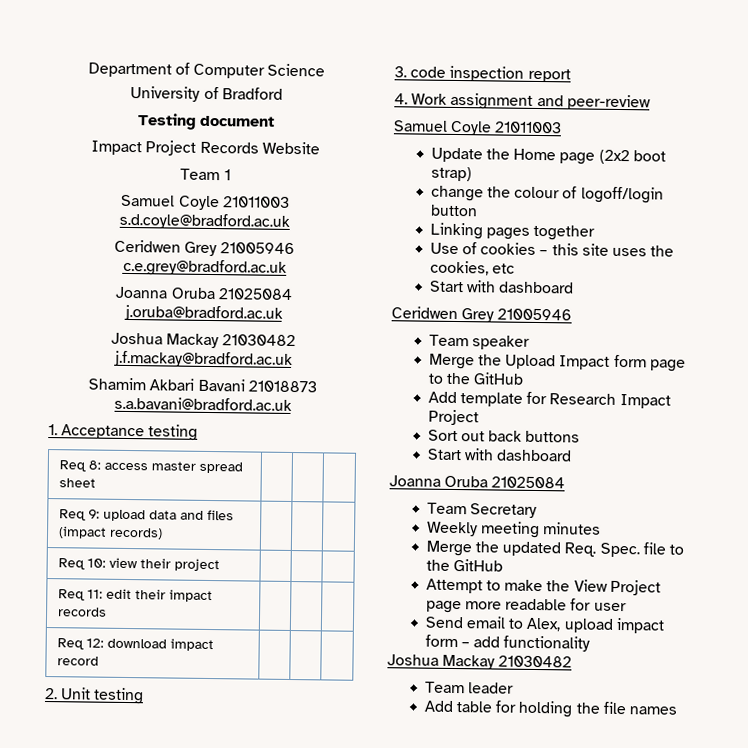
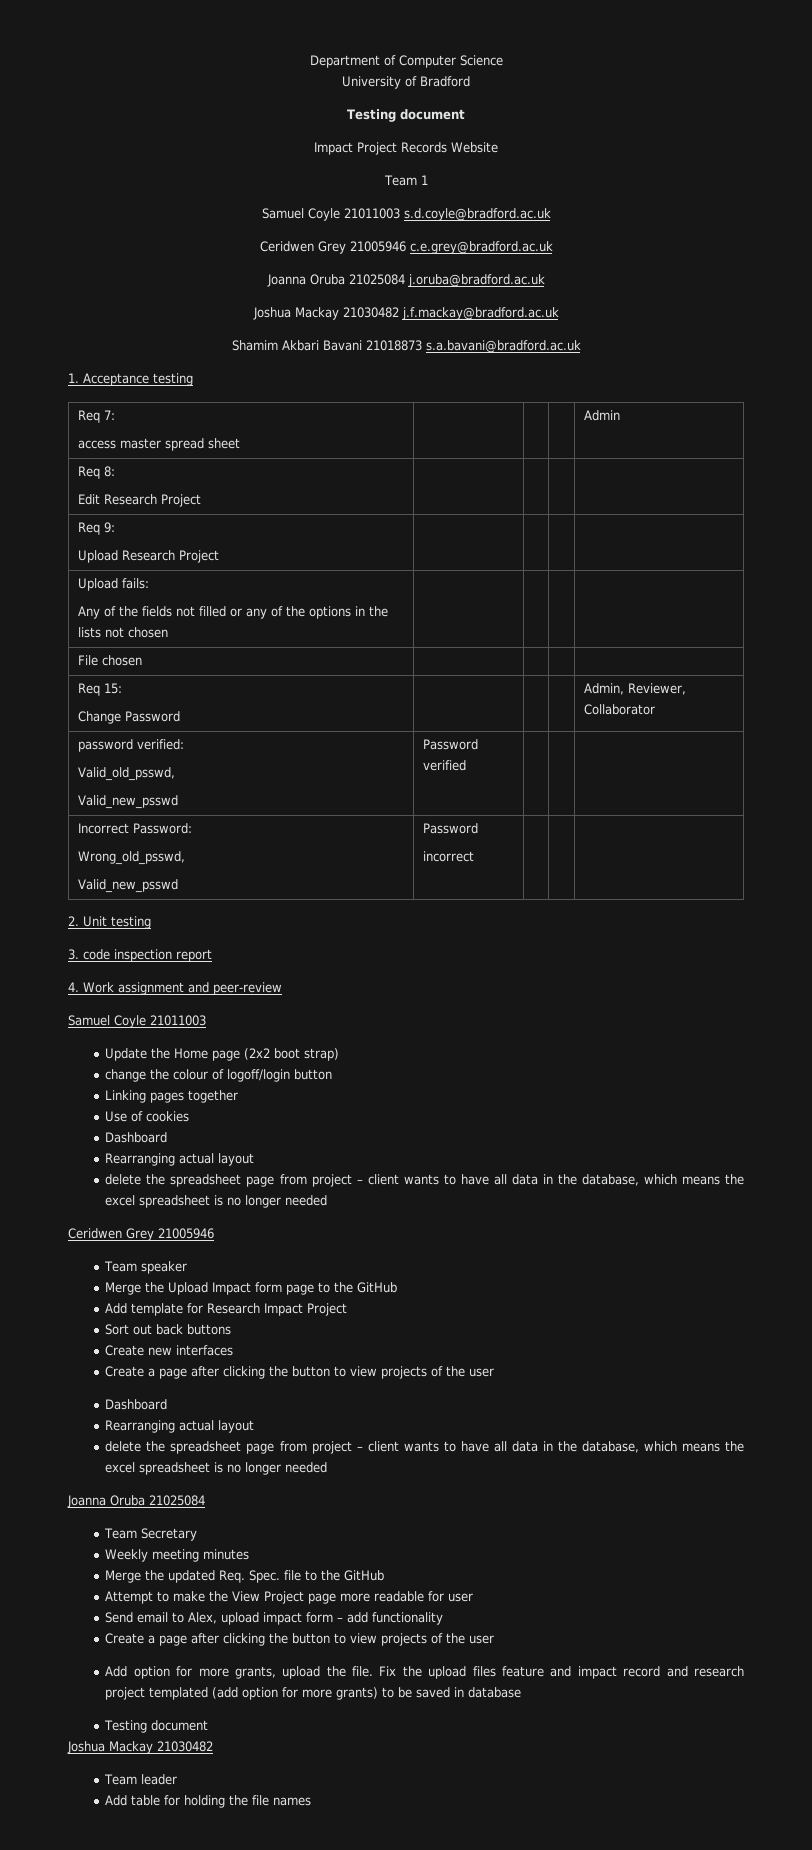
[87,460,101,470] 8: -> [103,410,115,420] 7: //
[58,509,234,522] [57,526,163,540] [57,557,220,572] [57,588,213,603] [57,607,107,617] [56,638,214,652] [56,656,99,666] // Req 9: upload data and files (impact records) | | | // Req 10: view their project | | | // Req 11: edit their impact records | | | // Req 12: download impact record -> [583,410,620,421] [77,466,115,479] [77,494,201,507] [77,522,115,535] [77,550,219,563] [77,578,149,591] [77,606,388,619] [77,627,168,638] [77,655,142,666] [77,683,122,696] [77,711,180,724] [583,683,686,695] [583,704,655,715] [77,739,184,752] [77,767,175,781] [77,795,178,809] [422,739,478,750] [422,760,466,771] [77,823,192,834] [77,851,185,865] [77,879,178,893] [422,823,478,834] [422,851,474,862] | Admin // Req 8: // Edit Research Project | | | | // Req 9: // Upload Research Project | | | | // Upload fails: // Any of the fields not filled or any of the options in the lists not chosen | | | | // File chosen | | | | // Req 15: // Change Password | | | | Admin, Reviewer, Collaborator // password verified: // Valid_old_psswd, // Valid_new_psswd | Password verified | | | // Incorrect Password: // Wrong_old_psswd, // Valid_new_psswd | Password // incorrect
[539,243,675,257] [429,260,516,276] [429,280,575,294] – this site uses the cookies, etc // Start with dashboard -> [105,1132,168,1143] [105,1153,255,1166] [105,1174,744,1187] [105,1195,328,1208] // Dashboard // Rearranging actual layout // delete the spreadsheet page from project – client wants to have all data in the database, which means the excel spreadsheet is no longer needed
[426,448,573,462] Start with dashboard -> [105,1345,234,1356] [105,1366,495,1379] [105,1399,168,1410] [105,1420,255,1433] [105,1441,744,1454] [105,1462,328,1475] Create new interfaces // Create a page after clicking the button to view projects of the user // Dashboard // Rearranging actual layout // delete the spreadsheet page from project – client wants to have all data in the database, which means the excel spreadsheet is no longer needed
(591, 643) none -> [105,1633,495,1646] [105,1666,745,1679] [105,1687,522,1700] [104,1720,209,1733] // Create a page after clicking the button to view projects of the user // Add option for more grants, upload the file. Fix the upload files feature and impact record and research project templated (add option for more grants) to be saved in database // Testing document

